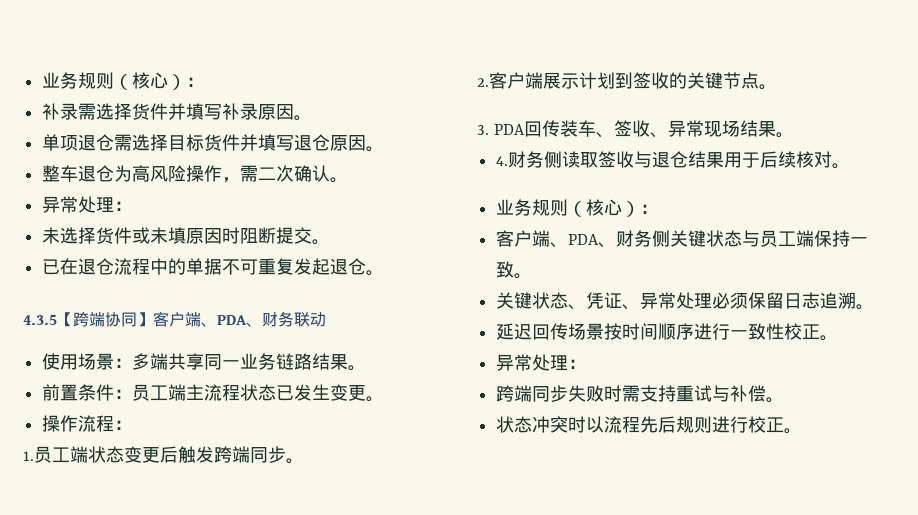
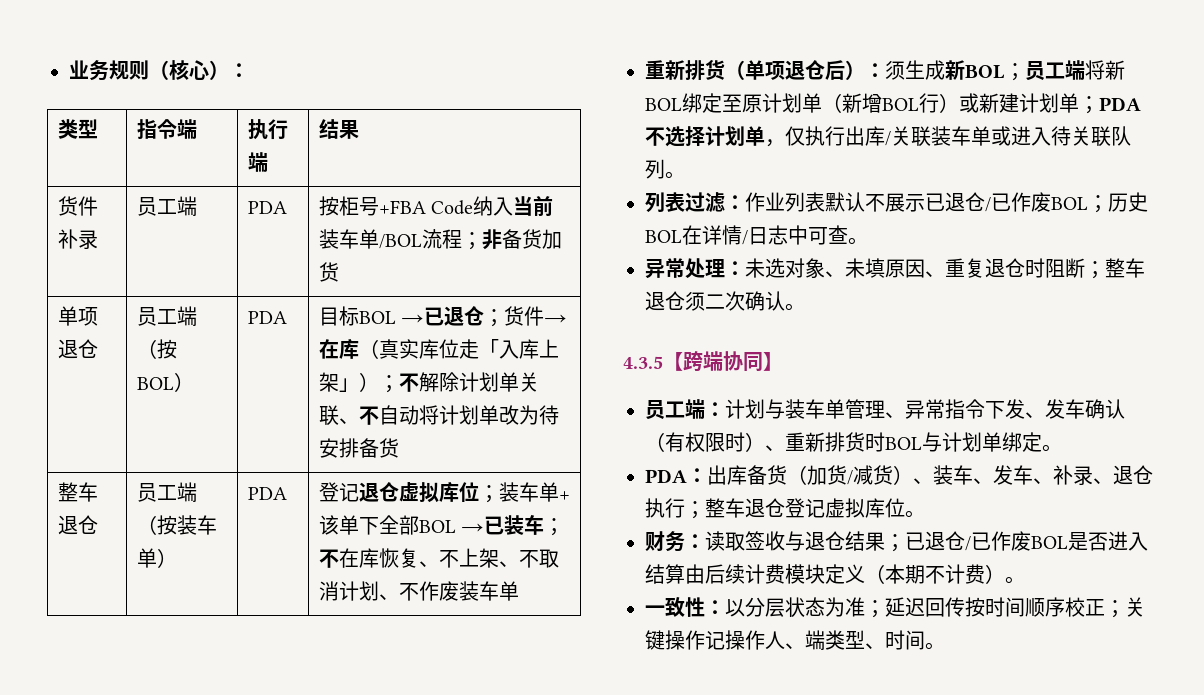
[42,72,205,90] [42,103,313,121] [42,134,385,152] [42,165,349,183] [42,196,133,213] [42,227,331,245] [42,258,367,275] 业务规则（核心）： // 补录需选择货件并填写补录原因。 // 单项退仓需选择目标货件并填写退仓原因。 // 整车退仓为高风险操作，需二次确认。 // 异常处理： // 未选择货件或未填原因时阻断提交。 // 已在退仓流程中的单据不可重复发起退仓 -> [69,60,249,81] [57,119,98,139] [136,119,197,139] [247,119,288,140] [247,152,268,172] [318,119,359,139] [57,196,98,216] [57,229,98,249] [136,196,197,216] [247,201,287,214] [318,196,554,217] [318,229,562,250] [318,262,339,282] [57,306,98,326] [57,339,98,359] [136,306,197,326] [136,339,177,359] [136,372,194,392] [247,311,287,324] [318,306,568,327] [318,339,559,359] [318,372,539,393] [318,405,559,426] [318,438,399,458] [57,482,98,502] [57,515,98,535] [136,482,197,502] [136,515,217,535] [136,548,177,568] [247,487,287,500] [318,482,570,503] [318,514,565,536] [318,548,559,568] [318,581,519,601] [645,59,1125,81] [645,93,1141,114] [645,126,1131,147] [645,159,685,179] [645,192,1148,213] [645,225,868,245] [645,258,1145,279] [645,291,785,311] 业务规则（核心）： // 类型 | 指令端 | 执行端 | 结果 // 货件补录 | 员工端 | PDA | 按柜号+FBA Code纳入当前装车单/BOL流程；非备货加货 // 单项退仓 | 员工端（按BOL） | PDA | 目标BOL →已退仓；货件→在库（真实库位走「入库上架」）；不解除计划单关联、不自动将计划单改为待安排备货 // 整车退仓 | 员工端（按装车单） | PDA | 登记退仓虚拟库位；装车单+该单下全部BOL →已装车；不在库恢复、不上架、不取消计划、不作废装车单 // 重新排货（单项退仓后）：须生成新BOL；员工端将新BOL绑定至原计划单（新增BOL行）或新建计划单；PDA不选择计划单，仅执行出库/关联装车单或进入待关联队列。 // 列表过滤：作业列表默认不展示已退仓/已作废BOL；历史BOL在详情/日志中可查。 // 异常处理：未选对象、未填原因、重复退仓时阻断；整车退仓须二次确认
[153,311,326,327] [42,353,367,371] [42,384,385,402] [42,415,133,432] [23,446,304,464] [477,72,777,90] [477,120,794,138] [496,151,563,168] 客户端、PDA、财务联动 // 使用场景：多端共享同一业务链路结果。 // 前置条件：员工端主流程状态已发生变更。 // 操作流程： // 1.员工端状态变更后触发跨端同步。 // 2.客户端展示计划到签收的关键节点。 // 3. PDA回传装车、签收、异常现场结果。 // 4.财务侧 -> [645,399,1125,420] [645,432,1062,452] [645,465,1153,485] [645,498,925,519] [645,531,705,552] // 员工端：计划与装车单管理、异常指令下发、发车确认（有权限时）、重新排货时BOL与计划单绑定。 // PDA：出库备货（加货/减货）、装车、发车、补录、退仓执行；整车退仓登记虚拟库位。 // 财务：
[724,151,851,169] [496,199,659,217] [496,230,869,248] [496,261,533,279] [496,292,875,310] 用于后续核对。 // 业务规则（核心）： // 客户端、PDA、财务侧关键状态与员工端保持一致。 // 关键状态、凭证、异常处理必须保留日志追溯。 // -> [885,531,1148,552] [645,564,1025,584] [645,597,885,618] ；已退仓/已作废BOL是否进入结算由后续计费模块定义（本期不计费）。 // 一致性：以分层状态为准；
[568,323,605,340] 场景 -> (965, 607) none
[694,323,839,341] [496,354,587,371] [496,385,785,403] [496,416,785,433] 进行一致性校正。 // 异常处理： // 跨端同步失败时需支持重试与补偿。 // 状态冲突时以流程先后规则进行校正 -> [1065,597,1145,618] [645,630,925,650] 校正；关键操作记操作人、端类型、时间

